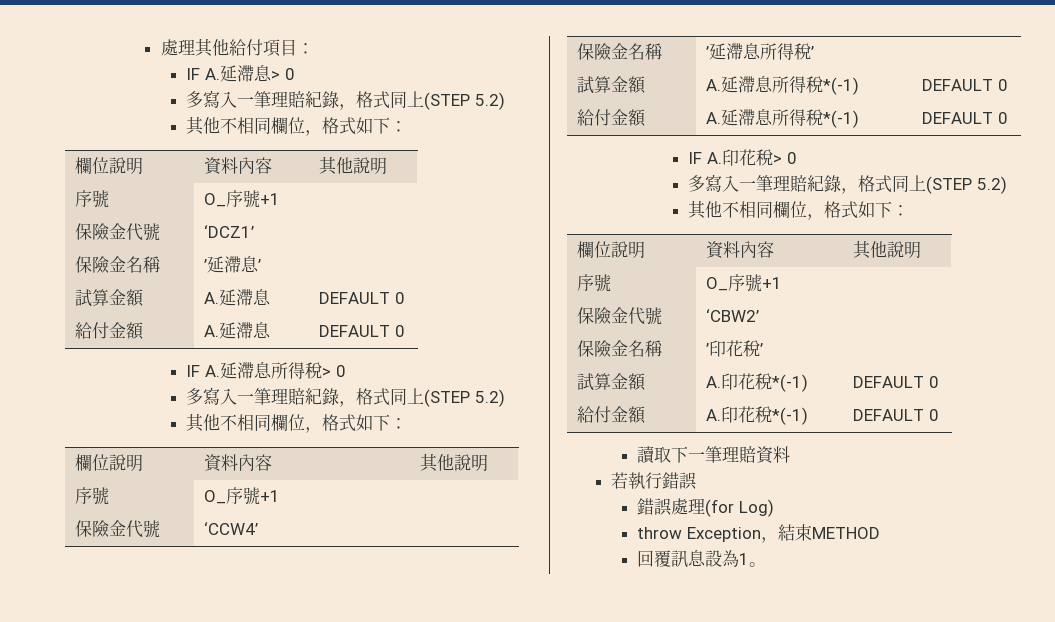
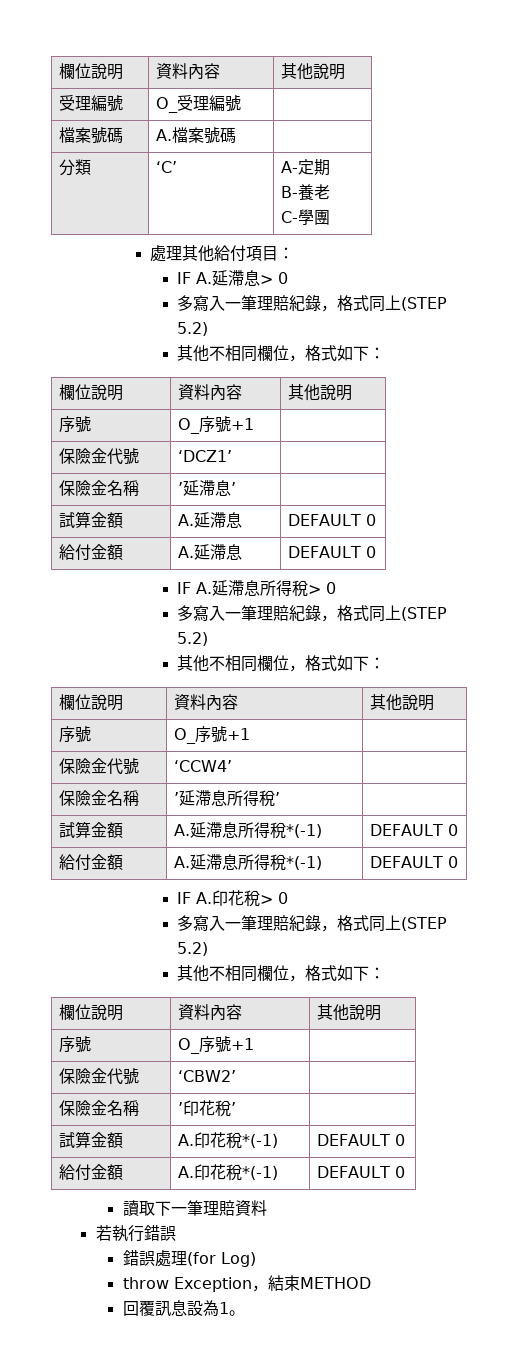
(160, 47) none -> [59,63,124,80] [156,63,221,80] [281,63,346,80] [59,95,124,112] [156,95,242,113] [59,127,124,144] [156,127,237,144] [59,159,92,176] [156,161,178,173] [281,159,331,176] [281,184,331,201] [281,209,331,225] 欄位說明 | 資料內容 | 其他說明 // 受理編號 | O_受理編號 | // 檔案號碼 | A.檔案號碼 | // 分類 | ‘C’ | A-定期 // B-養老 // C-學團 //

